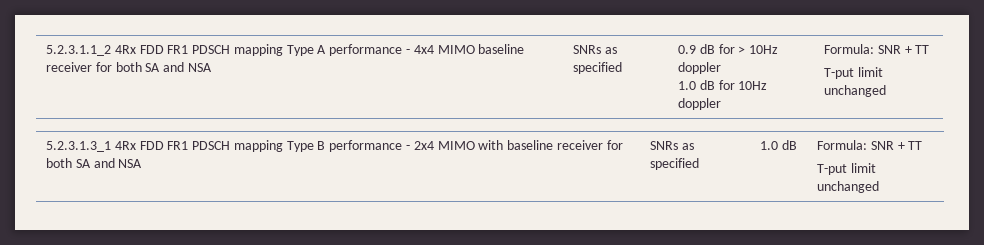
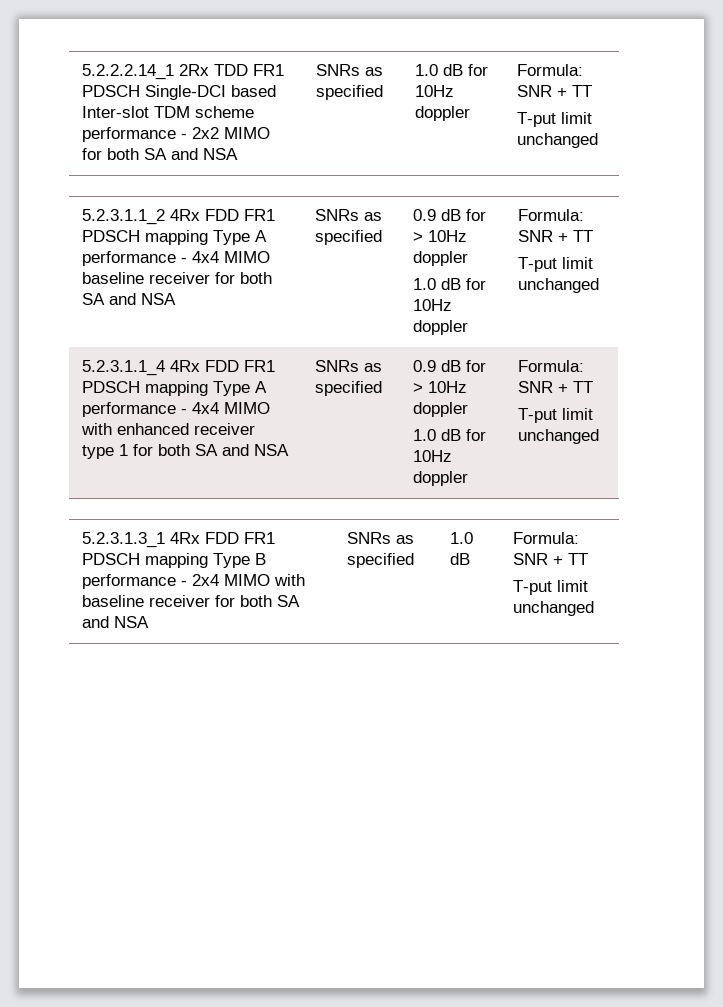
(45, 50) none -> [81,64,284,80] [81,85,276,100] [81,106,254,118] [81,127,270,142] [81,148,238,160] [315,64,383,76] [315,85,383,100] [414,64,488,76] [414,85,454,97] [414,106,470,121] [516,64,583,76] [516,85,592,97] [516,112,592,127] [516,133,598,148] 5.2.2.2.14_1 2Rx TDD FR1 PDSCH Single-DCI based Inter-slot TDM scheme performance - 2x2 MIMO for both SA and NSA | SNRs as specified | 1.0 dB for 10Hz doppler | Formula: SNR + TT // T-put limit unchanged //
(886, 91) none -> [81,360,275,376] [81,381,267,396] [81,402,270,417] [80,423,255,435] [81,444,289,459] [314,360,382,372] [314,381,382,396] [412,360,486,372] [412,381,467,393] [412,402,468,417] [412,429,486,441] [412,450,452,462] [412,471,468,486] [517,360,584,372] [517,381,593,393] [517,408,593,423] [517,429,599,444] // 5.2.3.1.1_4 4Rx FDD FR1 PDSCH mapping Type A performance - 4x4 MIMO with enhanced receiver type 1 for both SA and NSA | SNRs as specified | 0.9 dB for > 10Hz doppler // 1.0 dB for 10Hz doppler | Formula: SNR + TT // T-put limit unchanged

